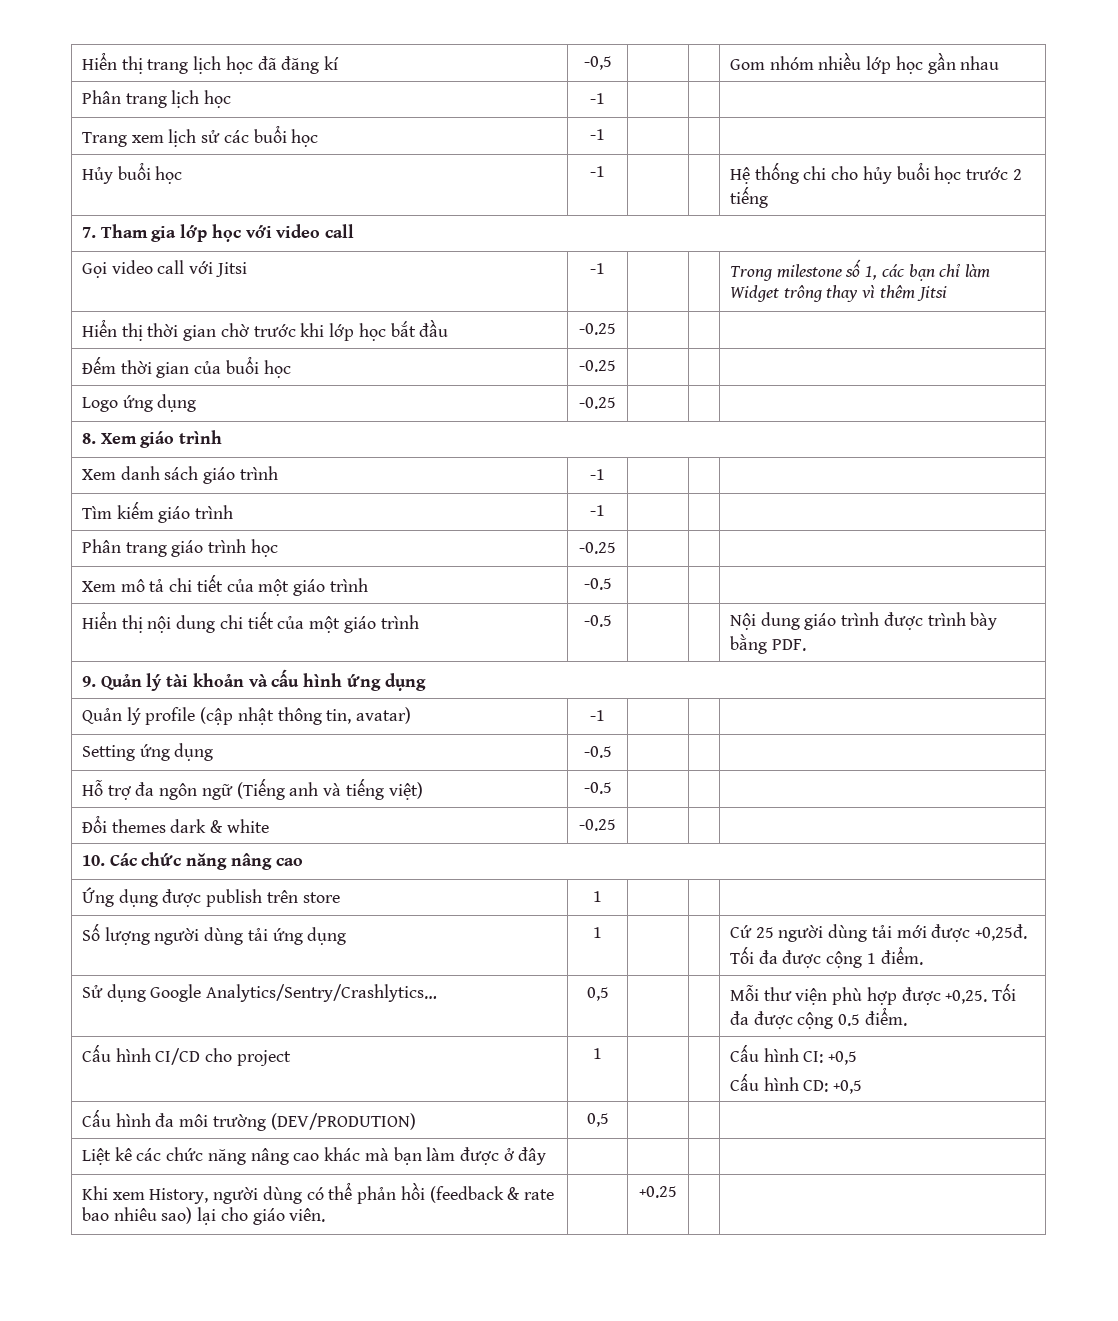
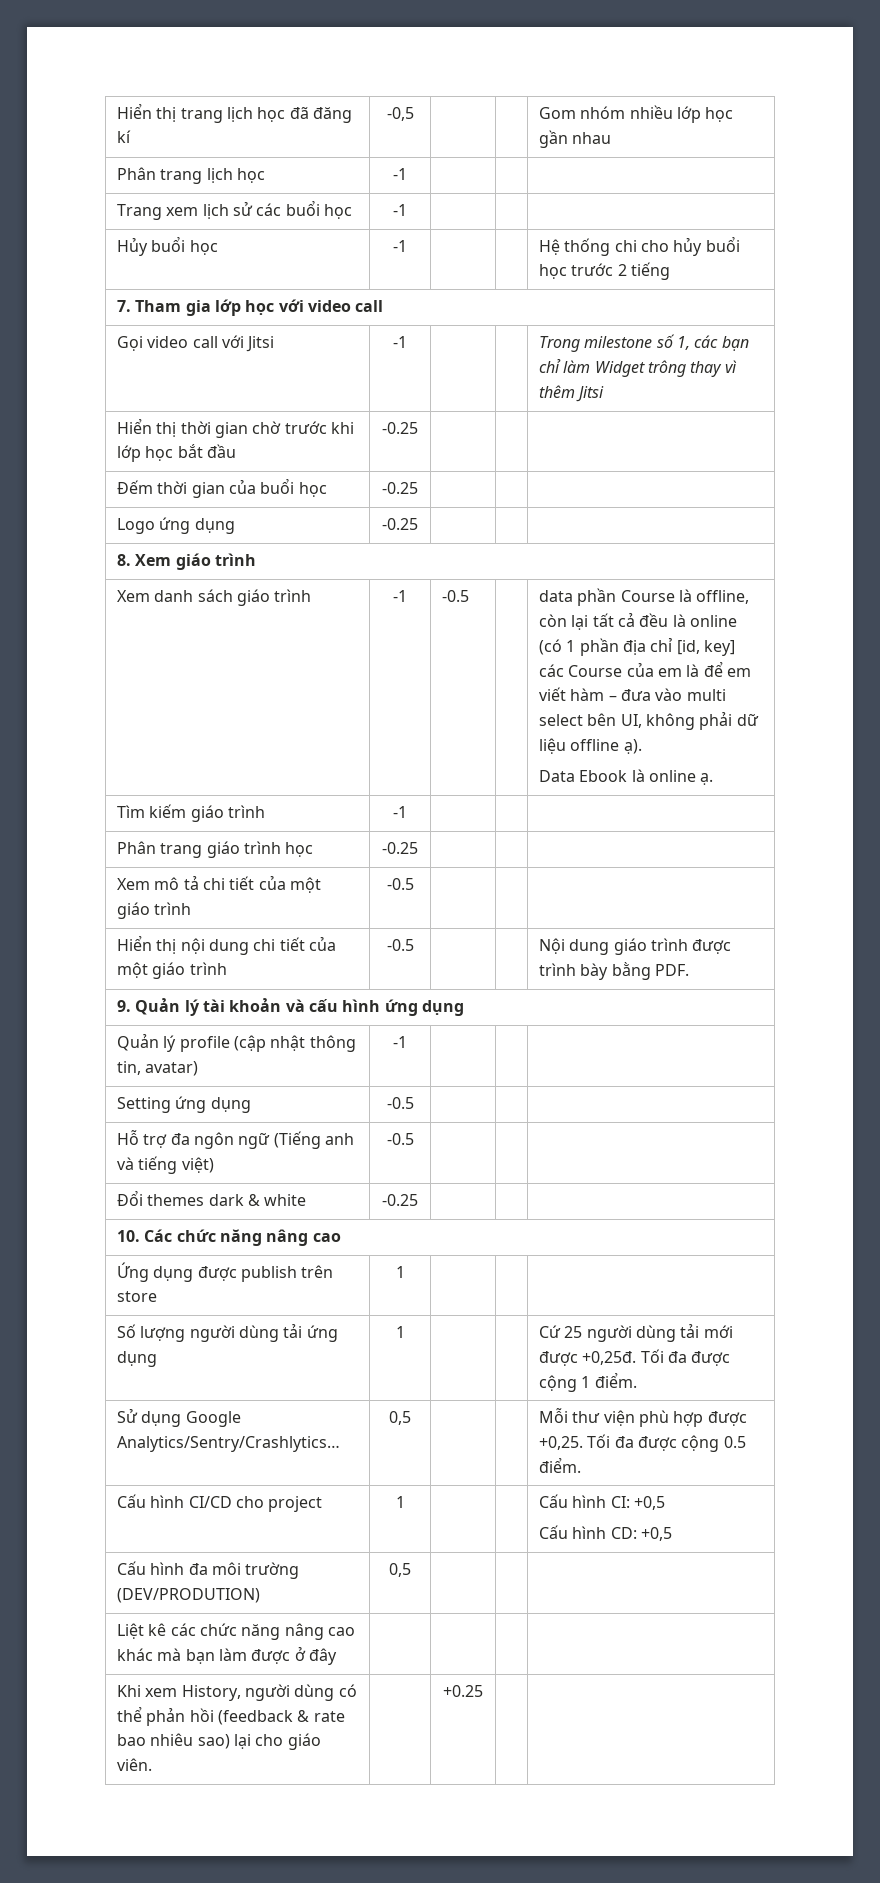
(605, 474) | | -> [442,590,470,602] [539,588,750,606] [539,612,738,630] [539,637,736,656] [539,661,752,677] [539,687,726,701] [539,711,759,730] [539,738,642,754] [539,769,714,785] -0.5 | | data phần Course là offline, còn lại tất cả đều là online (có 1 phần địa chỉ [id, key] các Course của em là để em viết hàm – đưa vào multi select bên UI, không phải dữ liệu offline ạ). // Data Ebook là online ạ.

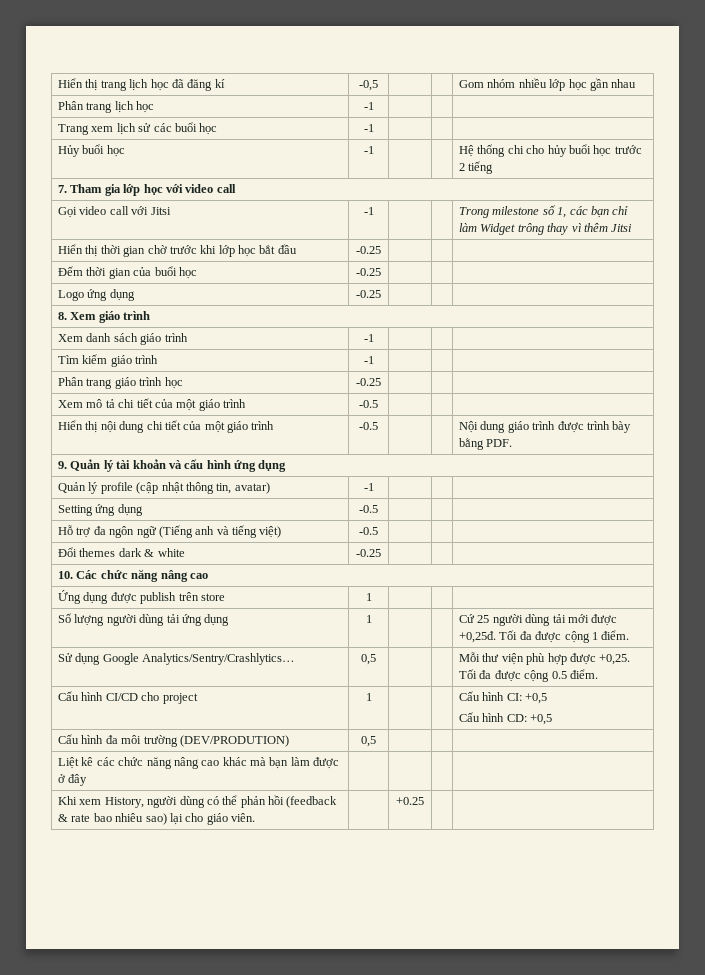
[442,590,470,602] [539,588,750,606] [539,612,738,630] [539,637,736,656] [539,661,752,677] [539,687,726,701] [539,711,759,730] [539,738,642,754] [539,769,714,785] -0.5 | | data phần Course là offline, còn lại tất cả đều là online (có 1 phần địa chỉ [id, key] các Course của em là để em viết hàm – đưa vào multi select bên UI, không phải dữ liệu offline ạ). // Data Ebook là online ạ. -> (374, 338) | |

